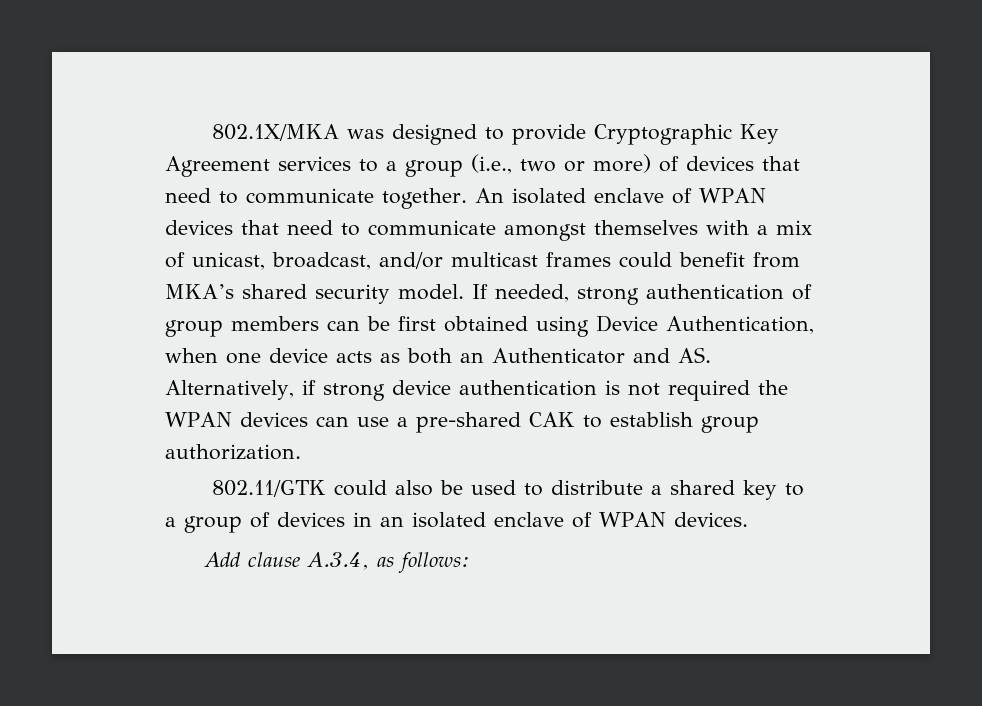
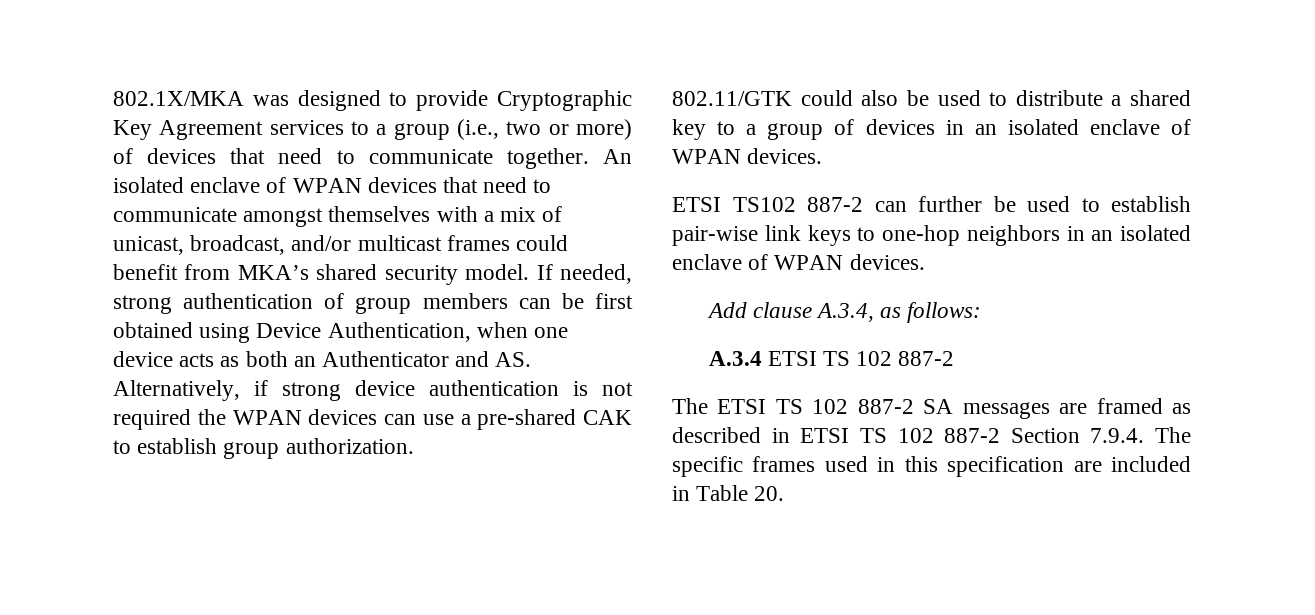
(748, 519) none -> [672,196,1191,212] [672,225,1191,246] [672,254,925,270] // ETSI TS102 887-2 can further be used to establish pair-wise link keys to one-hop neighbors in an isolated enclave of WPAN devices.
(470, 562) none -> [708,351,955,366] [672,398,1191,419] [672,427,1191,443] [672,456,1191,477] [672,485,785,501] // A.3.4 ETSI TS 102 887-2 // The ETSI TS 102 887-2 SA messages are framed as described in ETSI TS 102 887-2 Section 7.9.4. The specific frames used in this specification are included in Table 20.

